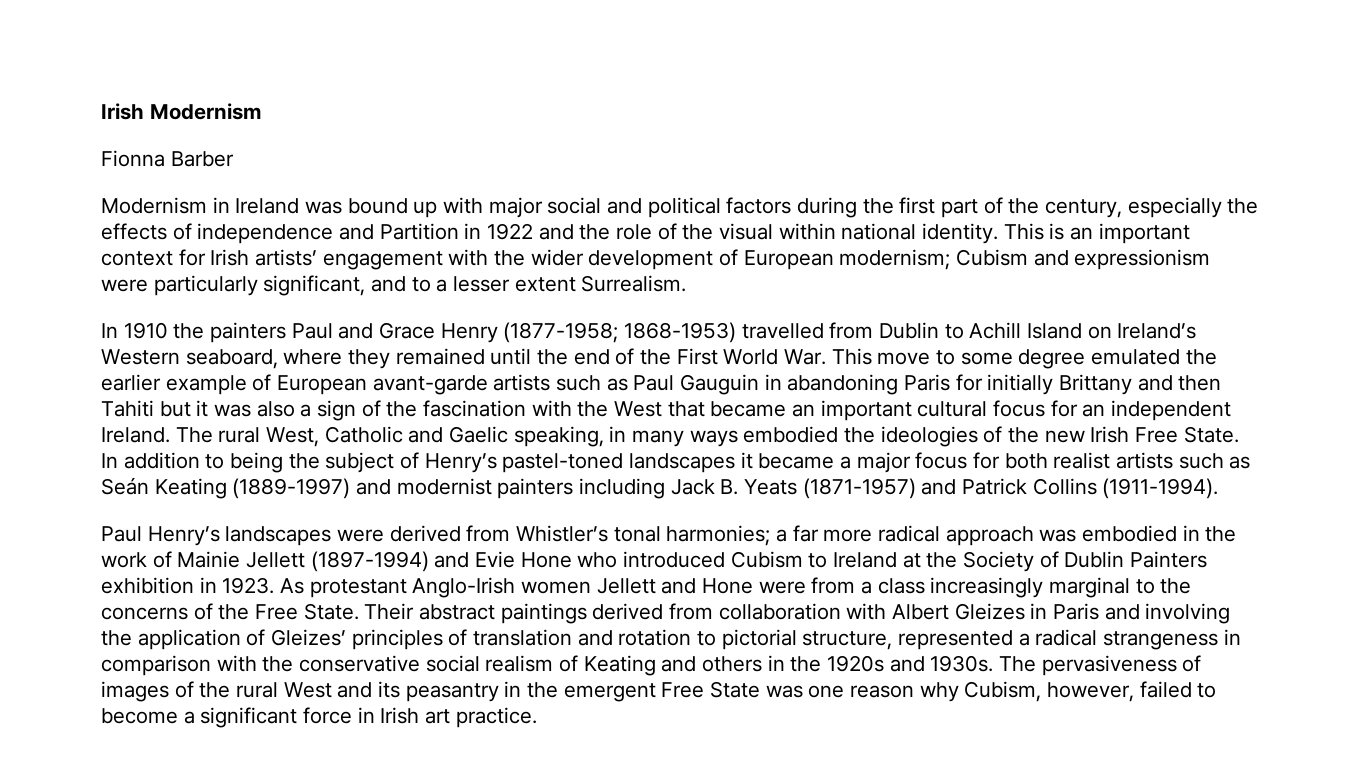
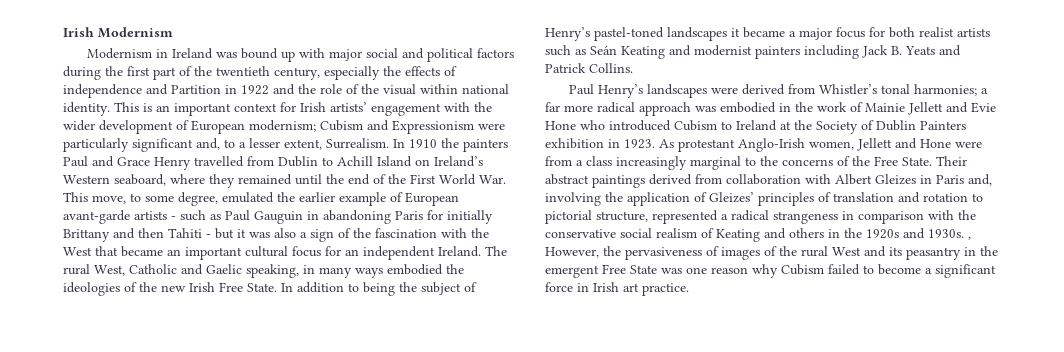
[101,150,234,167] // Fionna Barber -> (173, 32) none
(1040, 206) none -> [216,66,270,76] twentieth
[1074,249,1211,270] expressionism -> [392,120,474,134] Expressionism
[263,275,407,296] significant, and -> [132,138,220,152] significant and,
[514,277,576,292] extent -> [284,139,322,150] extent,
(687, 283) // -> (389, 143) none
[503,322,737,343] (1877-1958; 1868-1953) -> (191, 163) none
[877,352,931,365] move -> [92,195,126,204] move,
[1018,349,1086,369] degree -> [178,192,218,206] degree,
(551, 382) none -> [171,216,176,220] -
(154, 408) none -> [206,234,211,238] -
[232,478,351,499] (1889-1997) -> (665, 52) none
[802,478,916,499] (1871-1957) -> (935, 50) none
[1032,478,1219,499] Collins (1911-1994). -> [589,63,633,73] Collins.
[310,551,429,572] (1897-1994) -> (943, 108) none
[521,581,592,594] women -> [809,141,854,150] women,
[1104,604,1140,620] and -> [968,174,992,186] and,
[999,656,1037,672] The -> [968,236,971,240] [545,246,621,258] , However, the
[964,681,1135,702] Cubism, however, -> [781,264,824,275] Cubism

